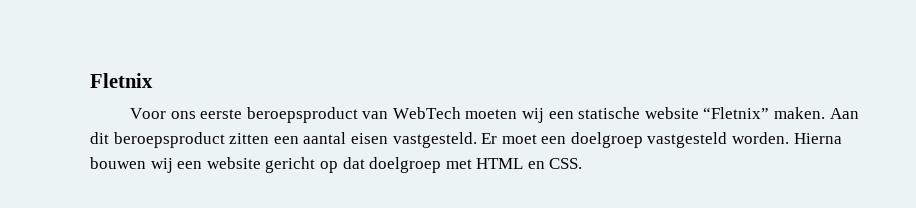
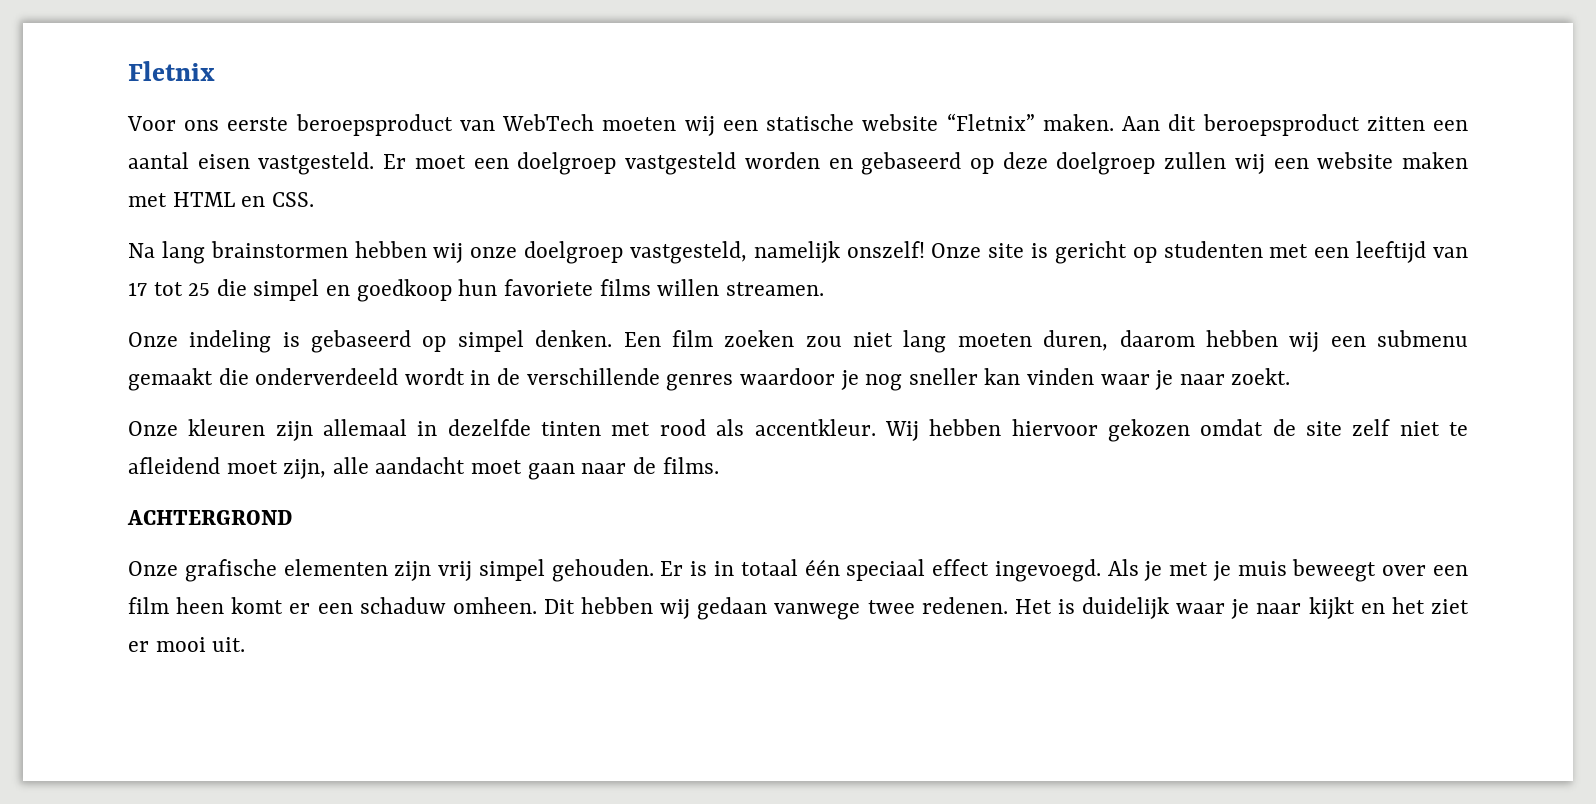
[732,132,842,144] [90,157,583,173] worden. Hierna bouwen wij een website gericht op dat doelgroep met HTML en CSS. -> [744,152,1468,175] [128,192,314,207] [128,241,1469,264] [128,279,824,302] [128,330,1469,353] [128,368,1291,391] [128,419,1468,442] [128,457,719,480] [127,510,292,525] [128,559,1468,582] [128,597,1470,620] [128,637,246,652] worden en gebaseerd op deze doelgroep zullen wij een website maken met HTML en CSS. // Na lang brainstormen hebben wij onze doelgroep vastgesteld, namelijk onszelf! Onze site is gericht op studenten met een leeftijd van 17 tot 25 die simpel en goedkoop hun favoriete films willen streamen. // Onze indeling is gebaseerd op simpel denken. Een film zoeken zou niet lang moeten duren, daarom hebben wij een submenu gemaakt die onderverdeeld wordt in de verschillende genres waardoor je nog sneller kan vinden waar je naar zoekt. // Onze kleuren zijn allemaal in dezelfde tinten met rood als accentkleur. Wij hebben hiervoor gekozen omdat de site zelf niet te afleidend moet zijn, alle aandacht moet gaan naar de films. // ACHTERGROND // Onze grafische elementen zijn vrij simpel gehouden. Er is in totaal één speciaal effect ingevoegd. Als je met je muis beweegt over een film heen komt er een schaduw omheen. Dit hebben wij gedaan vanwege twee redenen. Het is duidelijk waar je naar kijkt en het ziet er mooi uit.

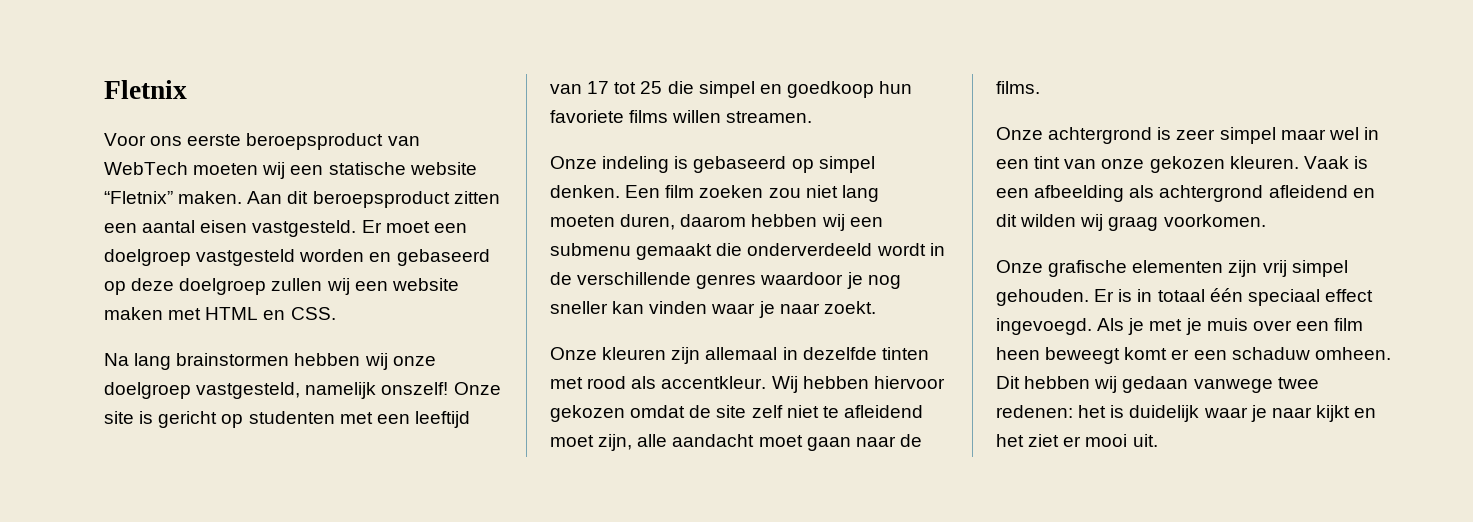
[127,510,292,525] ACHTERGROND -> [996,127,1379,144] [996,156,1368,173] [996,185,1375,202] [996,214,1266,231] Onze achtergrond is zeer simpel maar wel in een tint van onze gekozen kleuren. Vaak is een afbeelding als achtergrond afleidend en dit wilden wij graag voorkomen.
[1292,559,1377,582] beweegt -> (1248, 324) none
(225, 605) none -> [1045,347,1121,364] beweegt
[921,597,1052,614] redenen. Het -> [996,405,1107,418] redenen: het

